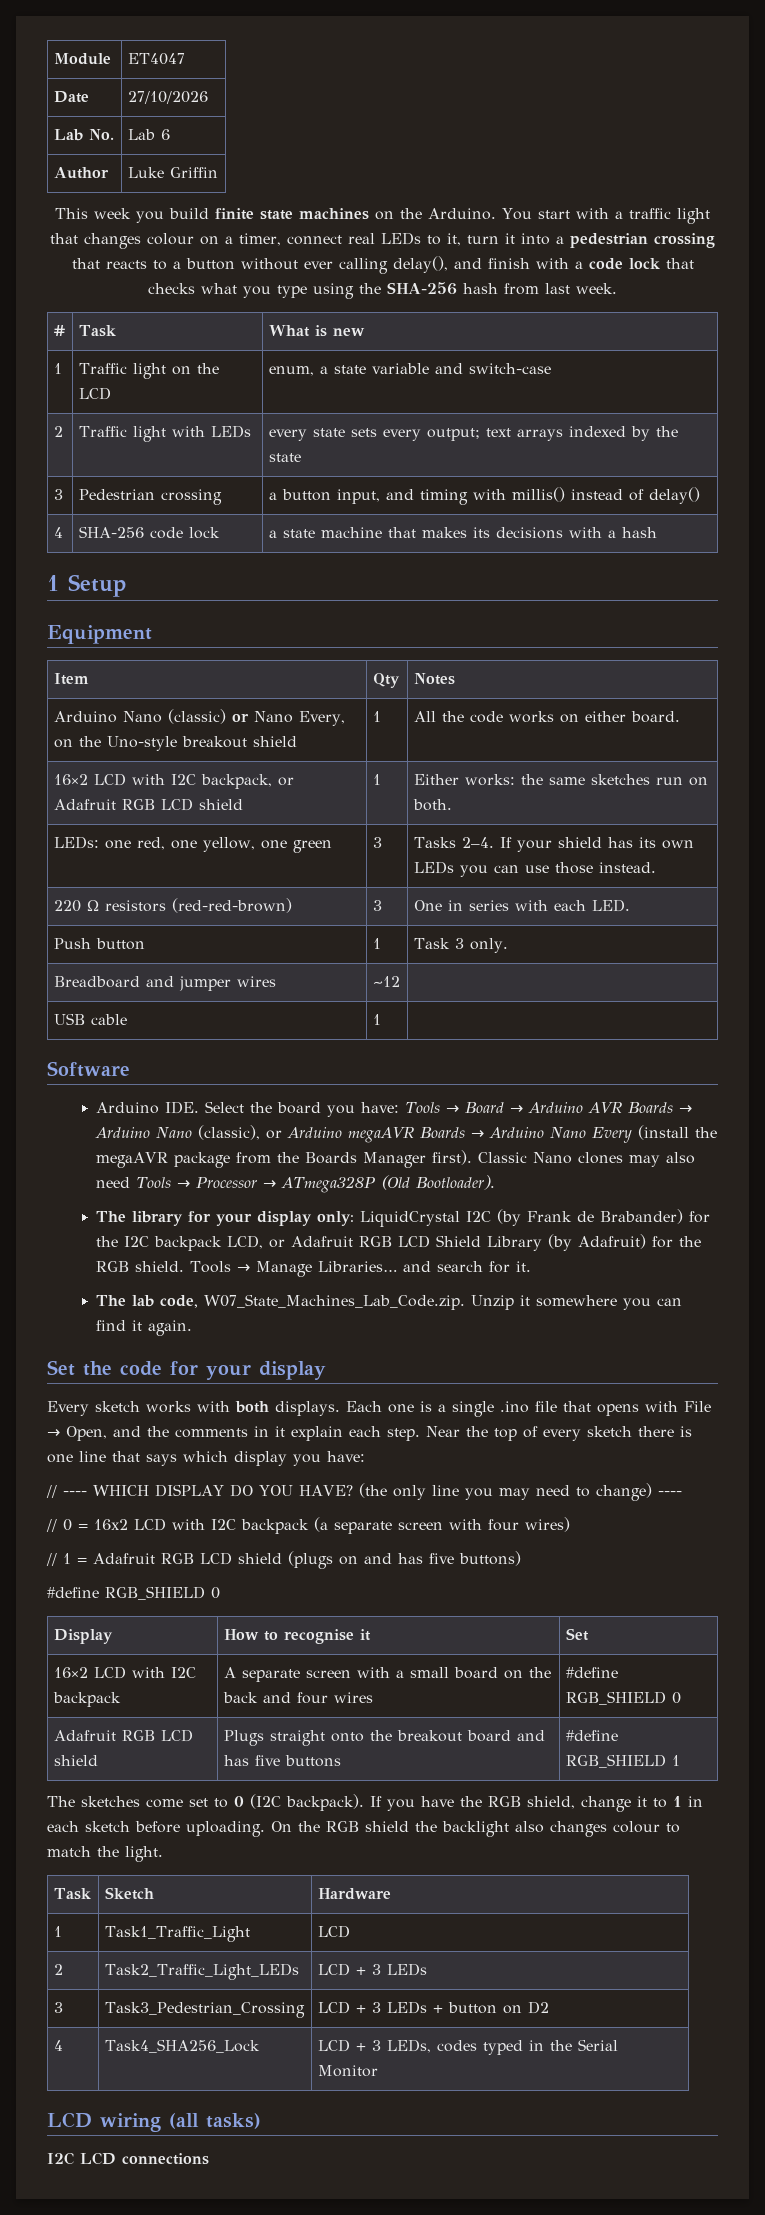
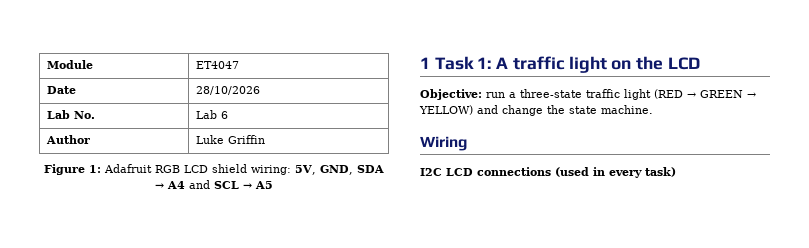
[127,91,208,104] 27/10/2026 -> [195,86,260,95] 28/10/2026
[55,208,710,224] [50,232,715,249] [71,256,694,274] [148,282,617,299] [53,325,65,336] [78,325,116,337] [268,325,365,337] [53,363,62,374] [78,363,219,379] [78,387,111,400] [268,363,551,376] [53,426,63,437] [78,425,251,442] [268,426,678,441] [268,453,301,462] [53,489,63,500] [78,489,222,505] [268,487,700,505] [53,527,63,538] [78,526,220,539] [268,527,657,539] [47,574,126,597] [47,625,152,644] [53,673,89,685] [372,673,400,688] [413,673,455,685] [53,709,345,726] [53,736,297,751] [372,711,381,722] [413,711,680,723] [53,773,294,789] [53,798,243,811] [372,774,381,785] [413,774,708,786] [412,799,452,811] [53,836,332,853] [372,837,382,848] [413,837,694,852] [413,861,656,877] [53,898,292,913] [372,900,382,911] [413,899,630,912] [53,938,145,950] [372,938,381,949] [413,938,508,953] [53,976,276,991] [372,976,400,987] [53,1013,127,1025] [372,1014,381,1025] [47,1061,130,1077] [96,1101,693,1117] [95,1125,718,1143] [96,1150,696,1168] [96,1175,496,1193] [96,1209,711,1227] [96,1234,702,1251] [96,1261,532,1277] [96,1294,683,1310] [96,1320,193,1336] [47,1360,326,1380] [47,1401,711,1417] [47,1426,692,1441] [47,1451,365,1466] [46,1483,682,1501] [46,1517,570,1534] [46,1551,521,1569] [47,1586,220,1600] [53,1629,113,1644] [223,1629,371,1644] [565,1628,589,1641] [53,1666,196,1679] [52,1692,121,1707] [223,1667,551,1682] [222,1692,373,1704] [565,1667,618,1678] [565,1691,681,1705] [53,1729,193,1742] [53,1755,98,1766] [223,1730,545,1746] [223,1755,341,1767] [565,1730,618,1741] [565,1754,680,1768] [47,1794,703,1812] [47,1821,680,1837] [47,1846,163,1862] [53,1888,91,1900] [104,1887,154,1900] [317,1888,391,1900] [53,1926,62,1937] [104,1926,250,1942] [317,1925,350,1938] [53,1964,63,1975] [104,1963,299,1980] [317,1963,427,1976] [53,2002,63,2013] [104,2002,305,2018] [317,2001,549,2014] [53,2040,63,2051] [104,2039,260,2053] [317,2039,618,2055] [317,2065,378,2077] [47,2112,261,2132] This week you build finite state machines on the Arduino. You start with a traffic light that changes colour on a timer, connect real LEDs to it, turn it into a pedestrian crossing that reacts to a button without ever calling delay(), and finish with a code lock that checks what you type using the SHA-256 hash from last week. // # | Task | What is new // 1 | Traffic light on the LCD | enum, a state variable and switch-case // 2 | Traffic light with LEDs | every state sets every output; text arrays indexed by the state // 3 | Pedestrian crossing | a button input, and timing with millis() instead of delay() // 4 | SHA-256 code lock | a state machine that makes its decisions with a hash // 1 Setup // Equipment // Item | Qty | Notes // Arduino Nano (classic) or Nano Every, on the Uno-style breakout shield | 1 | All the code works on either board. // 16×2 LCD with I2C backpack, or Adafruit RGB LCD shield | 1 | Either works: the same sketches run on both. // LEDs: one red, one yellow, one green | 3 | Tasks 2–4. If your shield has its own LEDs you can use those instead. // 220 Ω resistors (red-red-brown) | 3 | One in series with each LED. // Push button | 1 | Task 3 only. // Breadboard and jumper wires | ~12 | // USB cable | 1 | // Software // Arduino IDE. Select the board you have: Tools → Board → Arduino AVR Boards → Arduino Nano (classic), or Arduino megaAVR Boards → Arduino Nano Every (install the megaAVR package from the Boards Manager first). Classic Nano clones may also need Tools → Processor → ATmega328P (Old Bootloader). // The library for your display only: LiquidCrystal I2C (by Frank de Brabander) for the I2C backpack LCD, or Adafruit RGB LCD Shield Library (by Adafruit) for the RGB shield. Tools → Manage Libraries… and search for it. // The lab code, W07_State_Machines_Lab_Code.zip. Unzip it somewhere you can find it again. // Set the code for your display // Every sketch works with both displays. Each one is a single .ino file that opens with File → Open, and the comments in it explain each step. Near the top of every sketch there is one line that says which display you have: // // ---- WHICH DISPLAY DO YOU HAVE? (the only line you may need to change) ---- // // 0 = 16x2 LCD with I2C backpack (a separate screen with four wires) // // 1 = Adafruit RGB LCD shield (plugs on and has five buttons) // #define RGB_SHIELD 0 // Display | How to recognise it | Set // 16×2 LCD with I2C backpack | A separate screen with a small board on the back and four wires | #define RGB_SHIELD 0 // Adafruit RGB LCD shield | Plugs straight onto the breakout board and has five buttons | #define RGB_SHIELD 1 // The sketches come set to 0 (I2C backpack). If you have the RGB shield, change it to 1 in each sketch before uploading. On the RGB shield the backlight also changes colour to match the light. // Task | Sketch | Hardware // 1 | Task1_Traffic_Light | LCD // 2 | Task2_Traffic_Light_LEDs | LCD + 3 LEDs // 3 | Task3_Pedestrian_Crossing | LCD + 3 LEDs + button on D2 // 4 | Task4_SHA256_Lock | LCD + 3 LEDs, codes typed in the Serial Monitor // LCD wiring (all tasks) -> [44,164,384,175] [155,180,273,189] [420,56,700,73] [420,89,756,100] [419,105,653,116] [420,136,467,151] Figure 1: Adafruit RGB LCD shield wiring: 5V, GND, SDA → A4 and SCL → A5 // 1 Task 1: A traffic light on the LCD // Objective: run a three-state traffic light (RED → GREEN → YELLOW) and change the state machine. // Wiring
(209, 2159) none -> [555,167,676,178] (used in every task)

